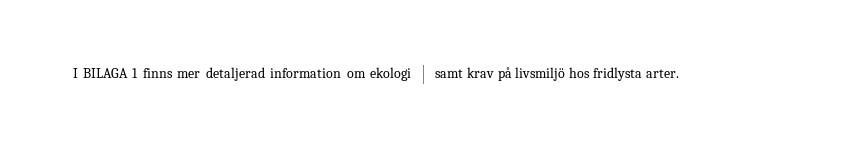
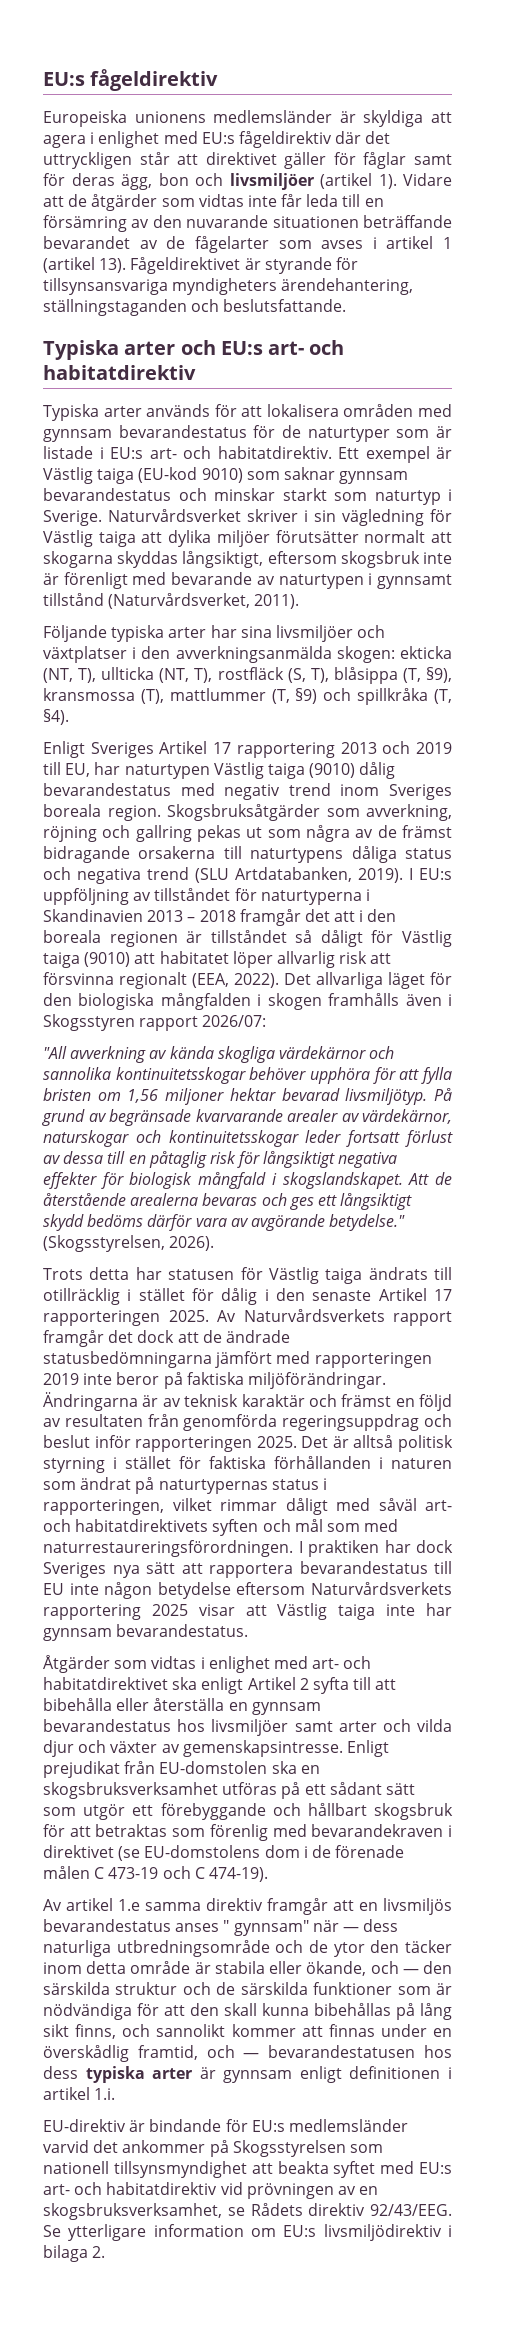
[72,67,679,81] I BILAGA 1 finns mer detaljerad information om ekologi samt krav på livsmiljö hos fridlysta arter. -> [43,69,219,91] [43,110,453,127] [43,131,391,148] [43,152,452,169] [43,173,452,190] [43,194,384,211] [43,215,452,232] [43,236,452,253] [43,257,358,274] [43,278,414,295] [43,299,347,316] [43,340,345,360] [43,365,196,380] [43,404,452,421] [43,425,453,442] [43,446,452,463] [43,467,409,484] [43,488,452,505] [43,509,452,526] [43,530,452,547] [43,551,452,568] [43,572,452,589] [43,593,300,609] [43,625,386,642] [43,646,452,663] [43,667,453,684] [43,688,453,705] [43,709,69,725] [43,741,453,758] [43,762,396,779] [43,783,452,800] [43,804,452,821] [43,825,452,842] [43,846,452,863] [43,867,452,884] [43,888,370,905] [43,909,397,926] [43,930,452,947] [43,951,392,968] [43,972,452,989] [43,993,452,1010] [43,1014,267,1031] [43,1046,395,1063] [43,1067,453,1084] [43,1088,452,1105] [42,1109,452,1126] [43,1130,453,1147] [43,1151,398,1168] [43,1172,453,1189] [43,1193,413,1210] [43,1214,406,1231] [43,1235,215,1252] [43,1267,452,1284] [43,1288,452,1305] [43,1309,452,1326] [43,1330,290,1347] [43,1351,432,1368] [43,1372,386,1389] [43,1392,452,1411] [43,1414,453,1431] [43,1435,453,1452] [43,1456,452,1473] [43,1477,327,1494] [43,1498,452,1515] [43,1519,399,1536] [43,1540,453,1557] [43,1561,452,1578] [43,1582,452,1599] [43,1603,452,1620] [43,1624,249,1641] [43,1655,372,1673] [43,1677,397,1694] [43,1698,321,1715] [43,1719,453,1736] [43,1740,389,1757] [43,1761,320,1778] [43,1782,415,1799] [43,1803,453,1820] [43,1824,452,1841] [43,1845,405,1861] [43,1866,268,1882] [43,1898,452,1915] [43,1919,399,1936] [43,1940,453,1957] [43,1961,453,1976] [43,1982,452,1995] [43,2003,452,2020] [43,2024,452,2039] [43,2045,453,2062] [43,2066,452,2083] [43,2087,116,2100] [43,2119,408,2132] [43,2140,383,2157] [43,2161,452,2178] [43,2182,379,2199] [43,2203,452,2220] [43,2224,452,2241] [43,2245,106,2262] EU:s fågeldirektiv // Europeiska unionens medlemsländer är skyldiga att agera i enlighet med EU:s fågeldirektiv där det uttryckligen står att direktivet gäller för fåglar samt för deras ägg, bon och livsmiljöer (artikel 1). Vidare att de åtgärder som vidtas inte får leda till en försämring av den nuvarande situationen beträffande bevarandet av de fågelarter som avses i artikel 1 (artikel 13). Fågeldirektivet är styrande för tillsynsansvariga myndigheters ärendehantering, ställningstaganden och beslutsfattande. // Typiska arter och EU:s art- och habitatdirektiv // Typiska arter används för att lokalisera områden med gynnsam bevarandestatus för de naturtyper som är listade i EU:s art- och habitatdirektiv. Ett exempel är Västlig taiga (EU-kod 9010) som saknar gynnsam bevarandestatus och minskar starkt som naturtyp i Sverige. Naturvårdsverket skriver i sin vägledning för Västlig taiga att dylika miljöer förutsätter normalt att skogarna skyddas långsiktigt, eftersom skogsbruk inte är förenligt med bevarande av naturtypen i gynnsamt tillstånd (Naturvårdsverket, 2011). // Följande typiska arter har sina livsmiljöer och växtplatser i den avverkningsanmälda skogen: ekticka (NT, T), ullticka (NT, T), rostfläck (S, T), blåsippa (T, §9), kransmossa (T), mattlummer (T, §9) och spillkråka (T, §4). // Enligt Sveriges Artikel 17 rapportering 2013 och 2019 till EU, har naturtypen Västlig taiga (9010) dålig bevarandestatus med negativ trend inom Sveriges boreala region. Skogsbruksåtgärder som avverkning, röjning och gallring pekas ut som några av de främst bidragande orsakerna till naturtypens dåliga status och negativa trend (SLU Artdatabanken, 2019). I EU:s uppföljning av tillståndet för naturtyperna i Skandinavien 2013 – 2018 framgår det att i den boreala regionen är tillståndet så dåligt för Västlig taiga (9010) att habitatet löper allvarlig risk att försvinna regionalt (EEA, 2022). Det allvarliga läget för den biologiska mångfalden i skogen framhålls även i Skogsstyren rapport 2026/07: // "All avverkning av kända skogliga värdekärnor och sannolika kontinuitetsskogar behöver upphöra för att fylla bristen om 1,56 miljoner hektar bevarad livsmiljötyp. På grund av begränsade kvarvarande arealer av värdekärnor, naturskogar och kontinuitetsskogar leder fortsatt förlust av dessa till en påtaglig risk för långsiktigt negativa effekter för biologisk mångfald i skogslandskapet. Att de återstående arealerna bevaras och ges ett långsiktigt skydd bedöms därför vara av avgörande betydelse." (Skogsstyrelsen, 2026). // Trots detta har statusen för Västlig taiga ändrats till otillräcklig i stället för dålig i den senaste Artikel 17 rapporteringen 2025. Av Naturvårdsverkets rapport framgår det dock att de ändrade statusbedömningarna jämfört med rapporteringen 2019 inte beror på faktiska miljöförändringar. Ändringarna är av teknisk karaktär och främst en följd av resultaten från genomförda regeringsuppdrag och beslut inför rapporteringen 2025. Det är alltså politisk styrning i stället för faktiska förhållanden i naturen som ändrat på naturtypernas status i rapporteringen, vilket rimmar dåligt med såväl art- och habitatdirektivets syften och mål som med naturrestaureringsförordningen. I praktiken har dock Sveriges nya sätt att rapportera bevarandestatus till EU inte någon betydelse eftersom Naturvårdsverkets rapportering 2025 visar att Västlig taiga inte har gynnsam bevarandestatus. // Åtgärder som vidtas i enlighet med art- och habitatdirektivet ska enligt Artikel 2 syfta till att bibehålla eller återställa en gynnsam bevarandestatus hos livsmiljöer samt arter och vilda djur och växter av gemenskapsintresse. Enligt prejudikat från EU-domstolen ska en skogsbruksverksamhet utföras på ett sådant sätt som utgör ett förebyggande och hållbart skogsbruk för att betraktas som förenlig med bevarandekraven i direktivet (se EU-domstolens dom i de förenade målen C 473-19 och C 474-19). // Av artikel 1.e samma direktiv framgår att en livsmiljös bevarandestatus anses " gynnsam" när — dess naturliga utbredningsområde och de ytor den täcker inom detta område är stabila eller ökande, och — den särskilda struktur och de särskilda funktioner som är nödvändiga för att den skall kunna bibehållas på lång sikt finns, och sannolikt kommer att finnas under en överskådlig framtid, och — bevarandestatusen hos dess typiska arter är gynnsam enligt definitionen i artikel 1.i. // EU-direktiv är bindande för EU:s medlemsländer varvid det ankommer på Skogsstyrelsen som nationell tillsynsmyndighet att beakta syftet med EU:s art- och habitatdirektiv vid prövningen av en skogsbruksverksamhet, se Rådets direktiv 92/43/EEG. Se ytterligare information om EU:s livsmiljödirektiv i bilaga 2.

